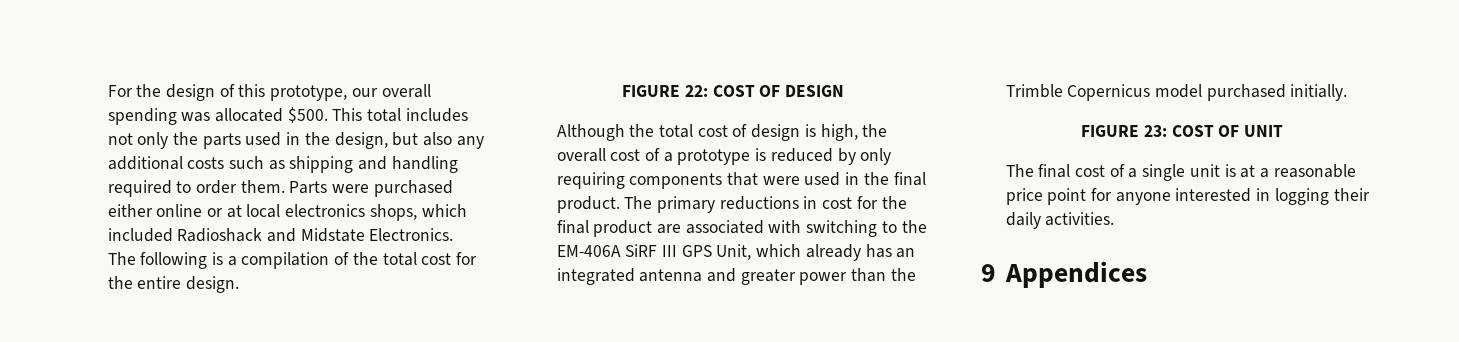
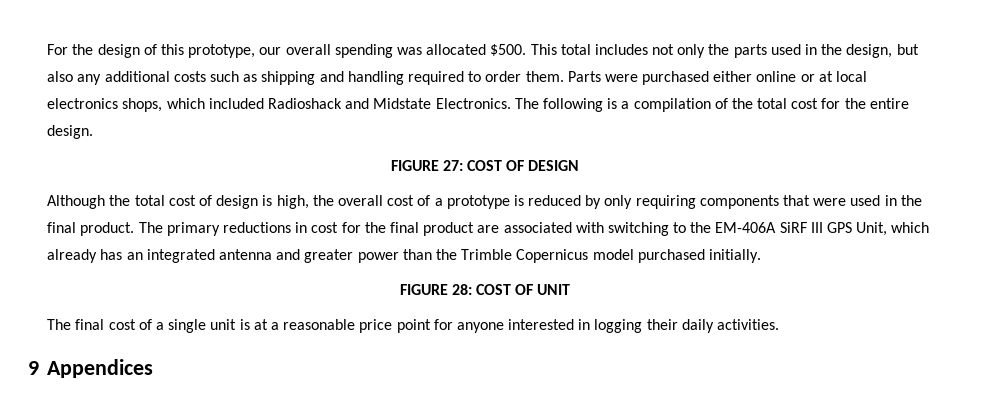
[684,85,708,97] 22: -> [442,160,463,171] 27:
[1143,125,1167,137] 23: -> [451,284,472,295] 28:

